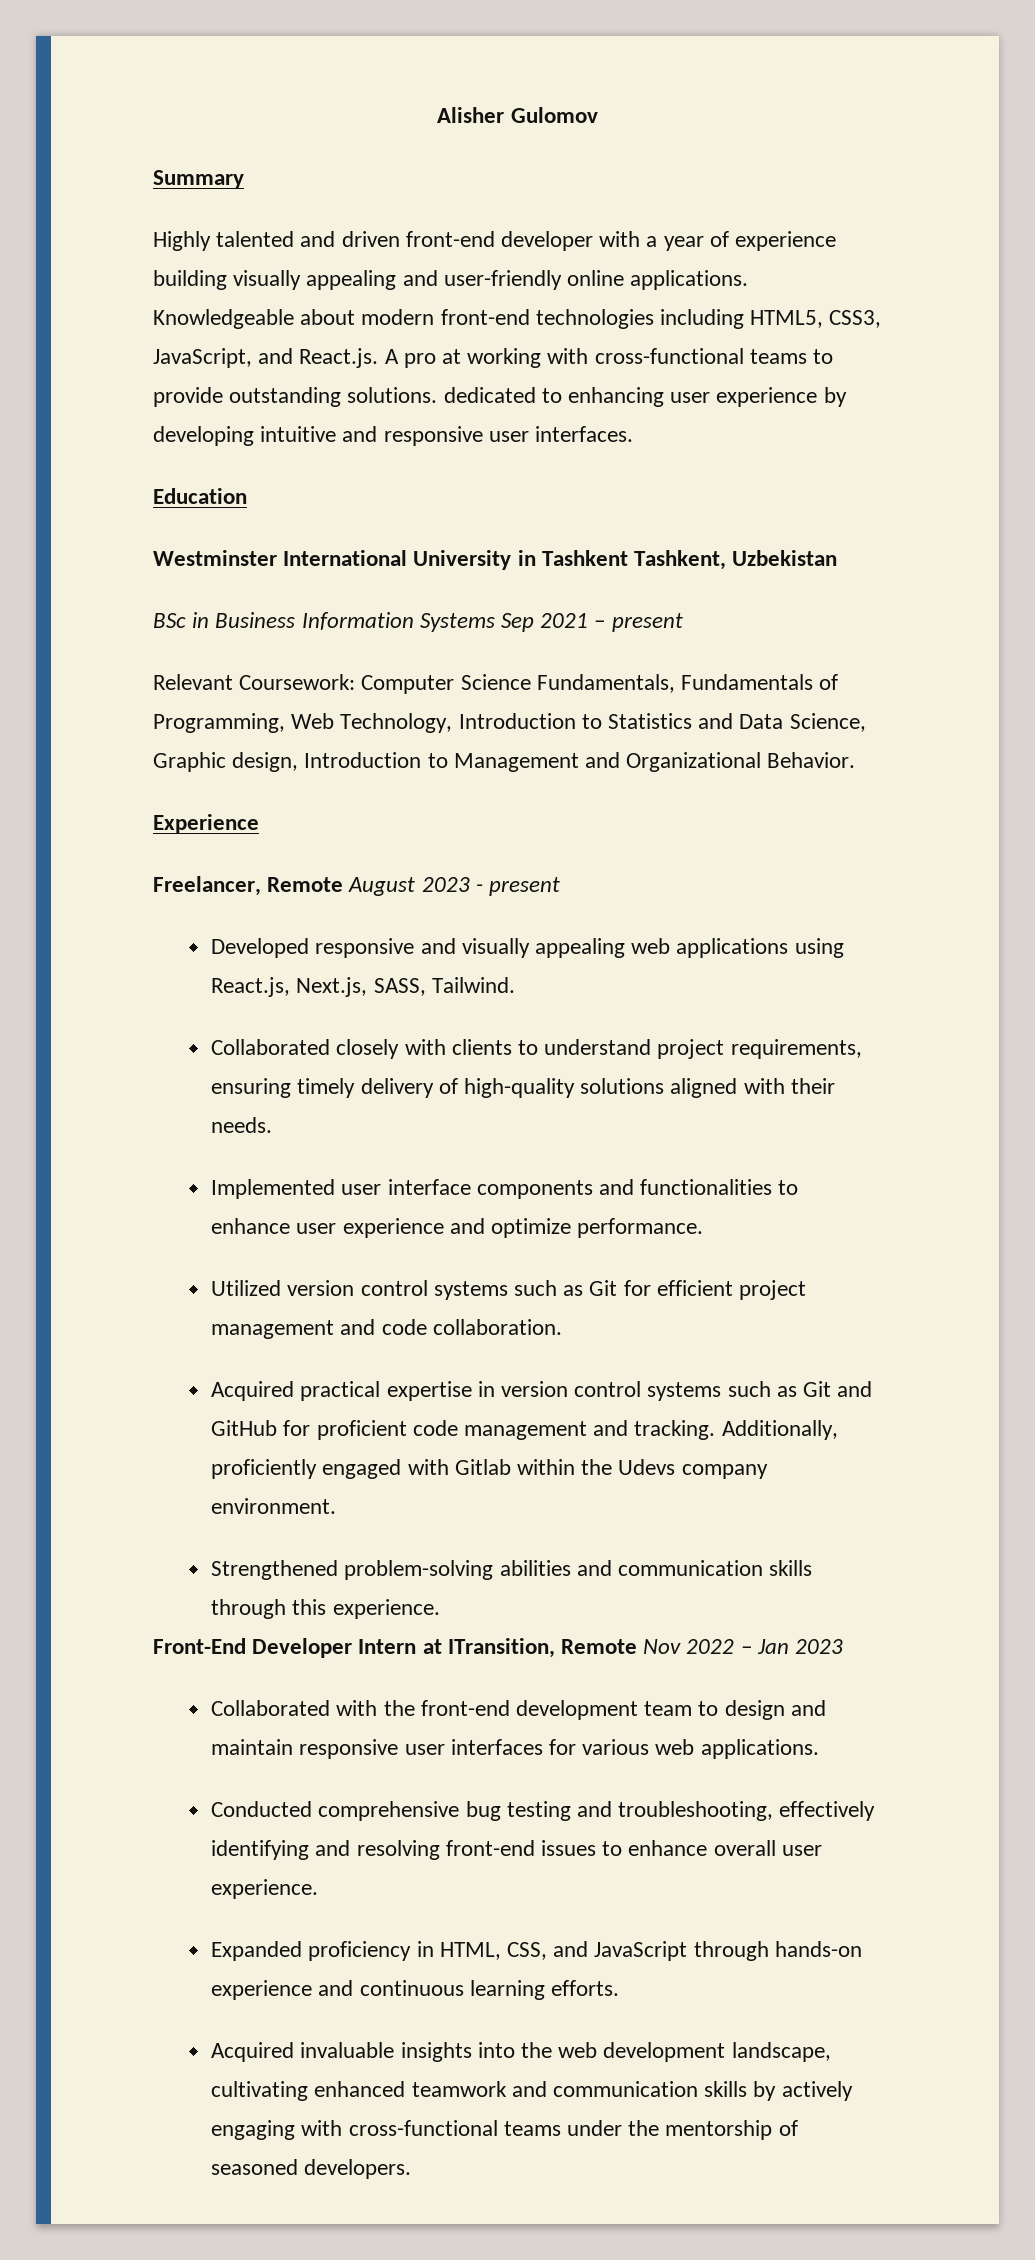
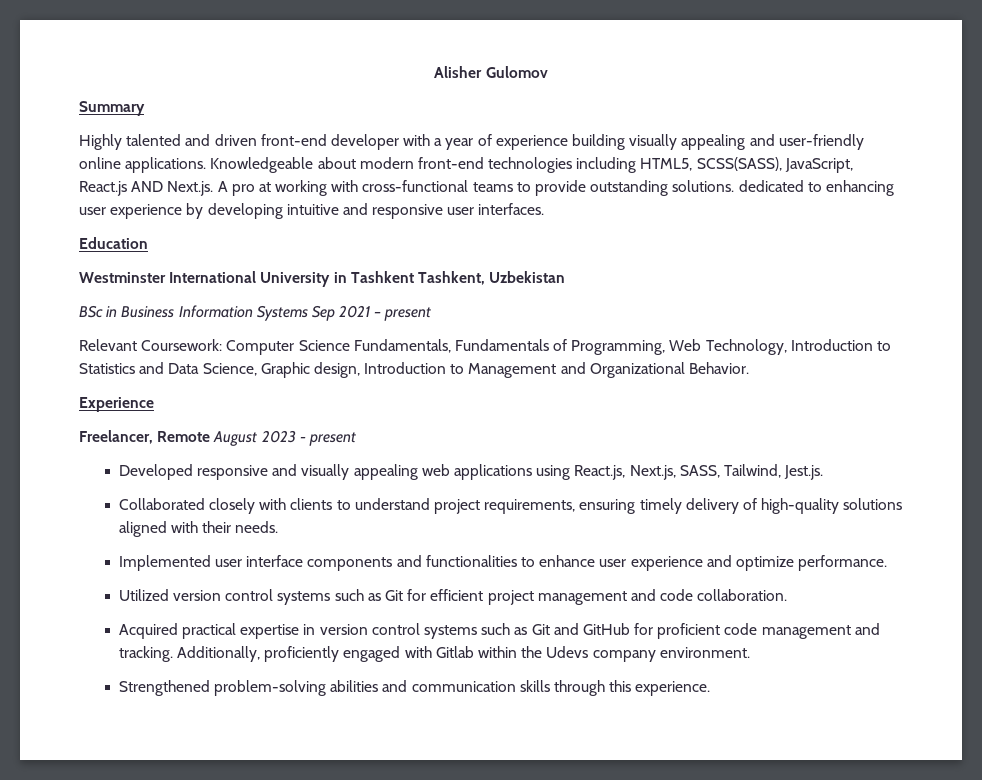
[829,310,882,328] [153,348,379,368] CSS3, JavaScript, and React.js. -> [696,157,853,173] [79,181,214,196] SCSS(SASS), JavaScript, React.js AND Next.js.
[431,977,515,993] Tailwind. -> [723,464,824,480] Tailwind, Jest.js.
[153,1638,844,1658] [211,1700,826,1720] [211,1739,819,1759] [211,1801,876,1821] [211,1840,822,1860] [211,1879,319,1899] [211,1941,862,1961] [211,1980,620,2000] [211,2042,831,2062] [211,2081,853,2101] [211,2120,798,2140] [211,2159,412,2179] // Front-End Developer Intern at ITransition, Remote Nov 2022 – Jan 2023 // Collaborated with the front-end development team to design and maintain responsive user interfaces for various web applications. // Conducted comprehensive bug testing and troubleshooting, effectively identifying and resolving front-end issues to enhance overall user experience. // Expanded proficiency in HTML, CSS, and JavaScript through hands-on experience and continuous learning efforts. // Acquired invaluable insights into the web development landscape, cultivating enhanced teamwork and communication skills by actively engaging with cross-functional teams under the mentorship of seasoned developers. -> (711, 688) none

